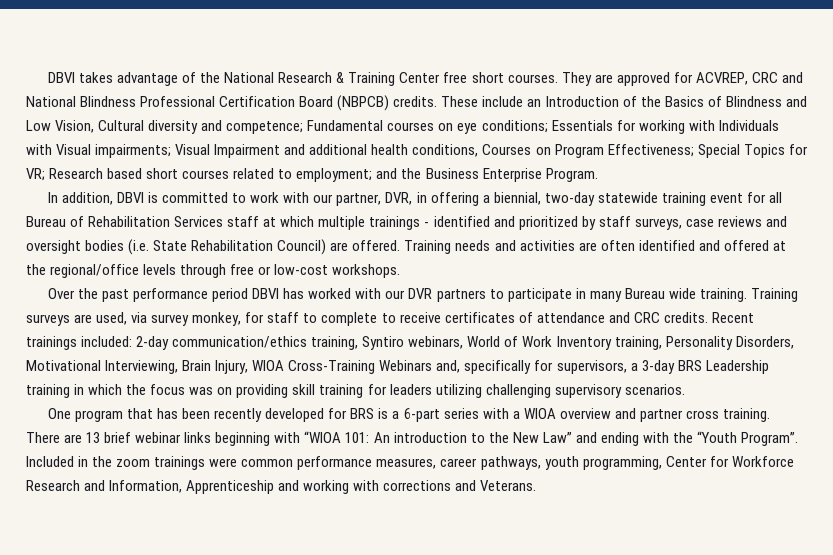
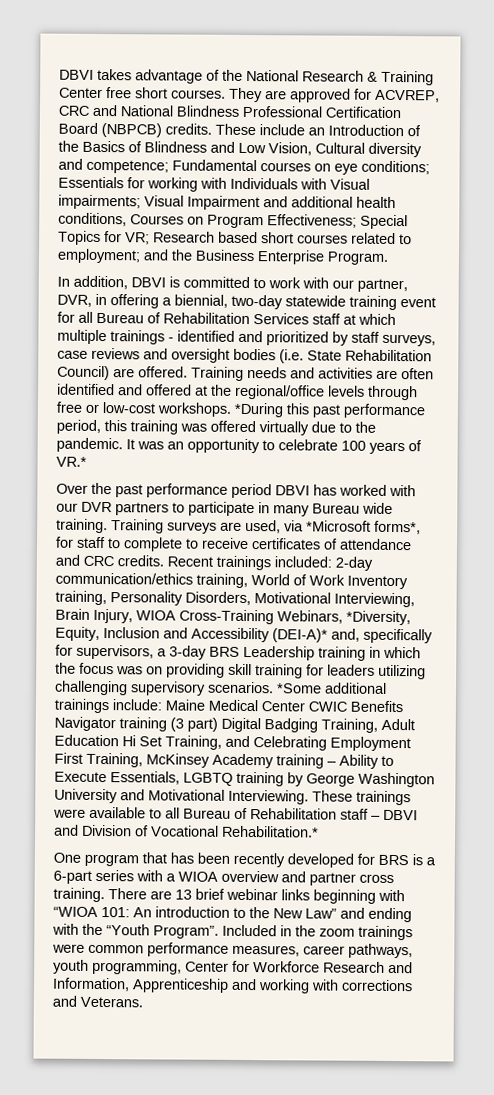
(401, 271) none -> [234,402,425,419] [56,419,376,436] [56,437,422,455] [56,456,87,467] *During this past performance period, this training was offered virtually due to the pandemic. It was an opportunity to celebrate 100 years of VR.*
[151,312,242,326] survey monkey, -> [306,520,421,535] *Microsoft forms*,
[362,336,464,350] Syntiro webinars, -> (248, 581) none
[379,360,433,371] Webinars -> [277,610,411,626] [55,626,328,643] Webinars, *Diversity, Equity, Inclusion and Accessibility (DEI-A)*
(685, 389) none -> [277,682,387,694] [54,698,403,714] [54,716,415,733] [54,734,411,752] [54,752,394,769] [54,771,435,788] [54,788,411,806] [53,806,418,821] [54,824,319,838] *Some additional trainings include: Maine Medical Center CWIC Benefits Navigator training (3 part) Digital Badging Training, Adult Education Hi Set Training, and Celebrating Employment First Training, McKinsey Academy training – Ability to Execute Essentials, LGBTQ training by George Washington University and Motivational Interviewing. These trainings were available to all Bureau of Rehabilitation staff – DBVI and Division of Vocational Rehabilitation.*

